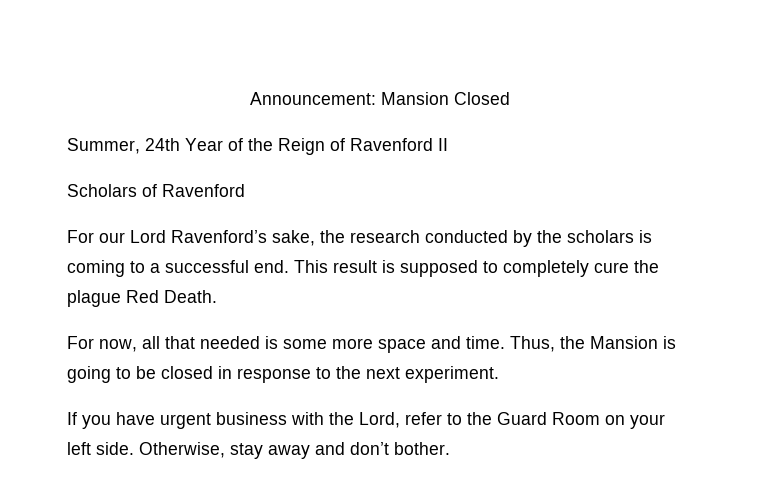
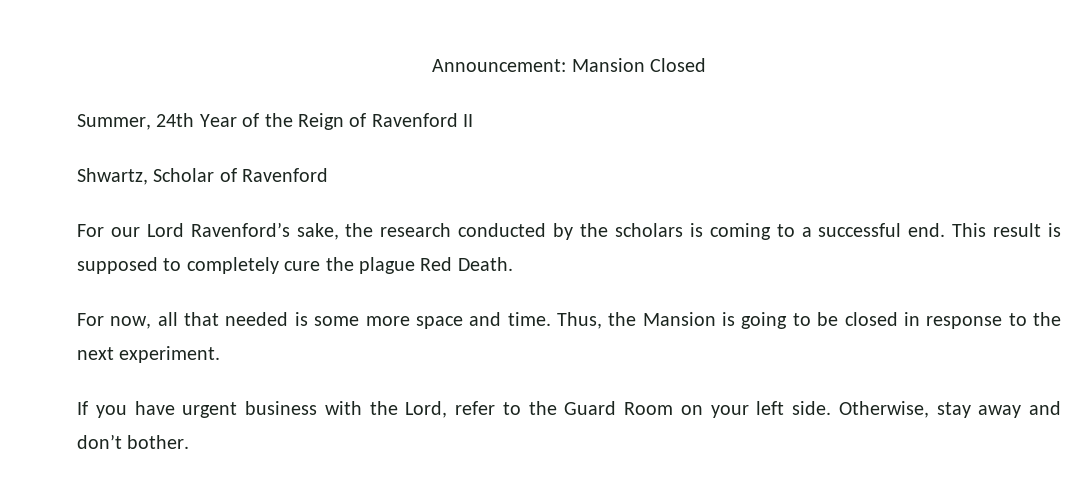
[67,184,137,197] Scholars -> [77,168,215,185] Shwartz, Scholar

